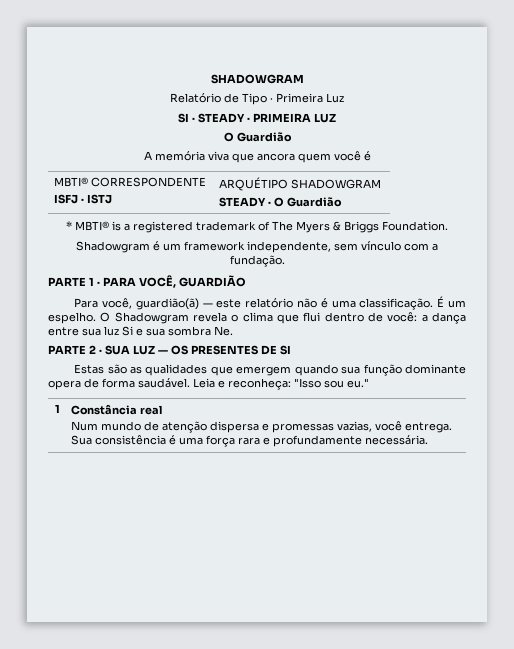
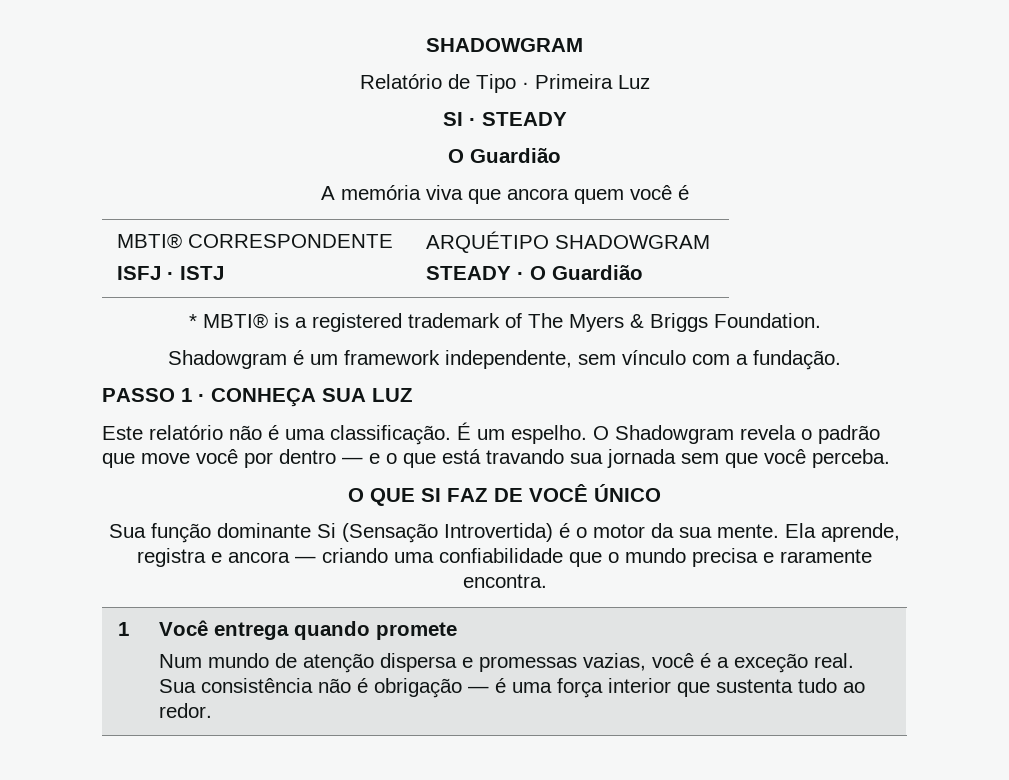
[247,113,336,123] · PRIMEIRA LUZ -> (567, 119) none
[48,277,86,286] PARTE -> [102,388,175,402] PASSO
[103,275,246,288] [74,298,242,310] PARA VOCÊ, GUARDIÃO // Para você, guardião(ã) — este -> [211,388,413,407] [102,426,143,440] CONHEÇA SUA LUZ // Este
[242,312,466,324] [48,326,233,336] [48,345,291,355] [74,364,467,376] [48,378,369,390] [54,404,60,413] [70,404,162,415] clima que flui dentro de você: a dança entre sua luz Si e sua sombra Ne. // PARTE 2 · SUA LUZ — OS PRESENTES DE SI // Estas são as qualidades que emergem quando sua função dominante opera de forma saudável. Leia e reconheça: "Isso sou eu." // 1 | Constância real -> [818,425,880,444] [102,449,890,468] [348,484,661,506] [109,523,900,543] [137,548,872,567] [462,574,547,588] [118,622,129,636] [159,620,458,640] padrão que move você por dentro — e o que está travando sua jornada sem que você perceba. // O QUE SI FAZ DE VOCÊ ÚNICO // Sua função dominante Si (Sensação Introvertida) é o motor da sua mente. Ela aprende, registra e ancora — criando uma confiabilidade que o mundo precisa e raramente encontra. // 1 | Você entrega quando promete
[404,422,452,433] [70,435,428,447] entrega. Sua consistência é uma força rara e profundamente necessária. -> [700,653,855,673] [159,678,866,698] [159,703,213,718] é a exceção real. Sua consistência não é obrigação — é uma força interior que sustenta tudo ao redor.

